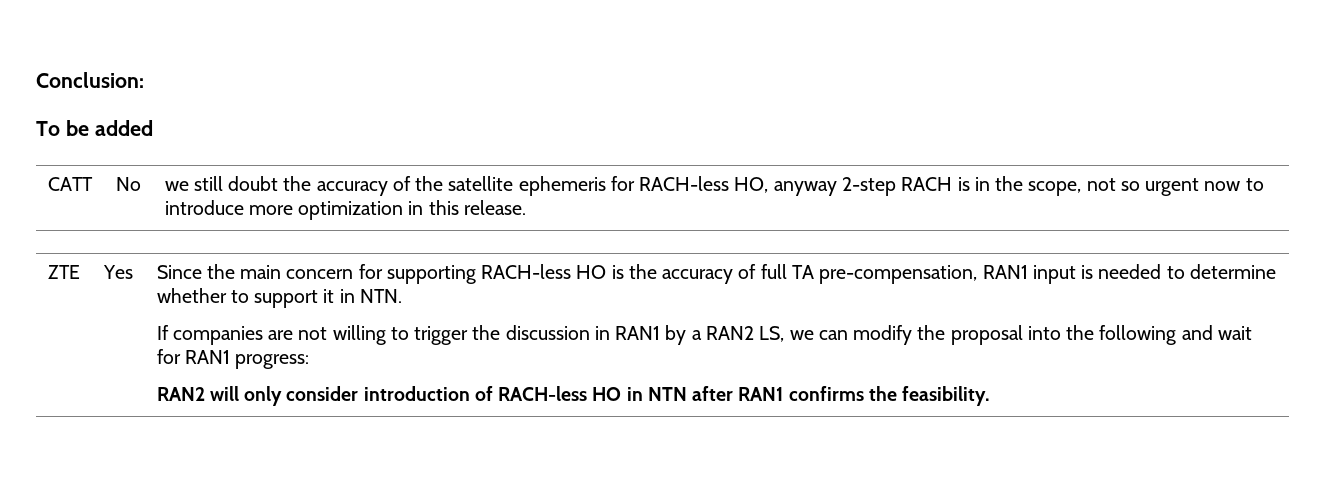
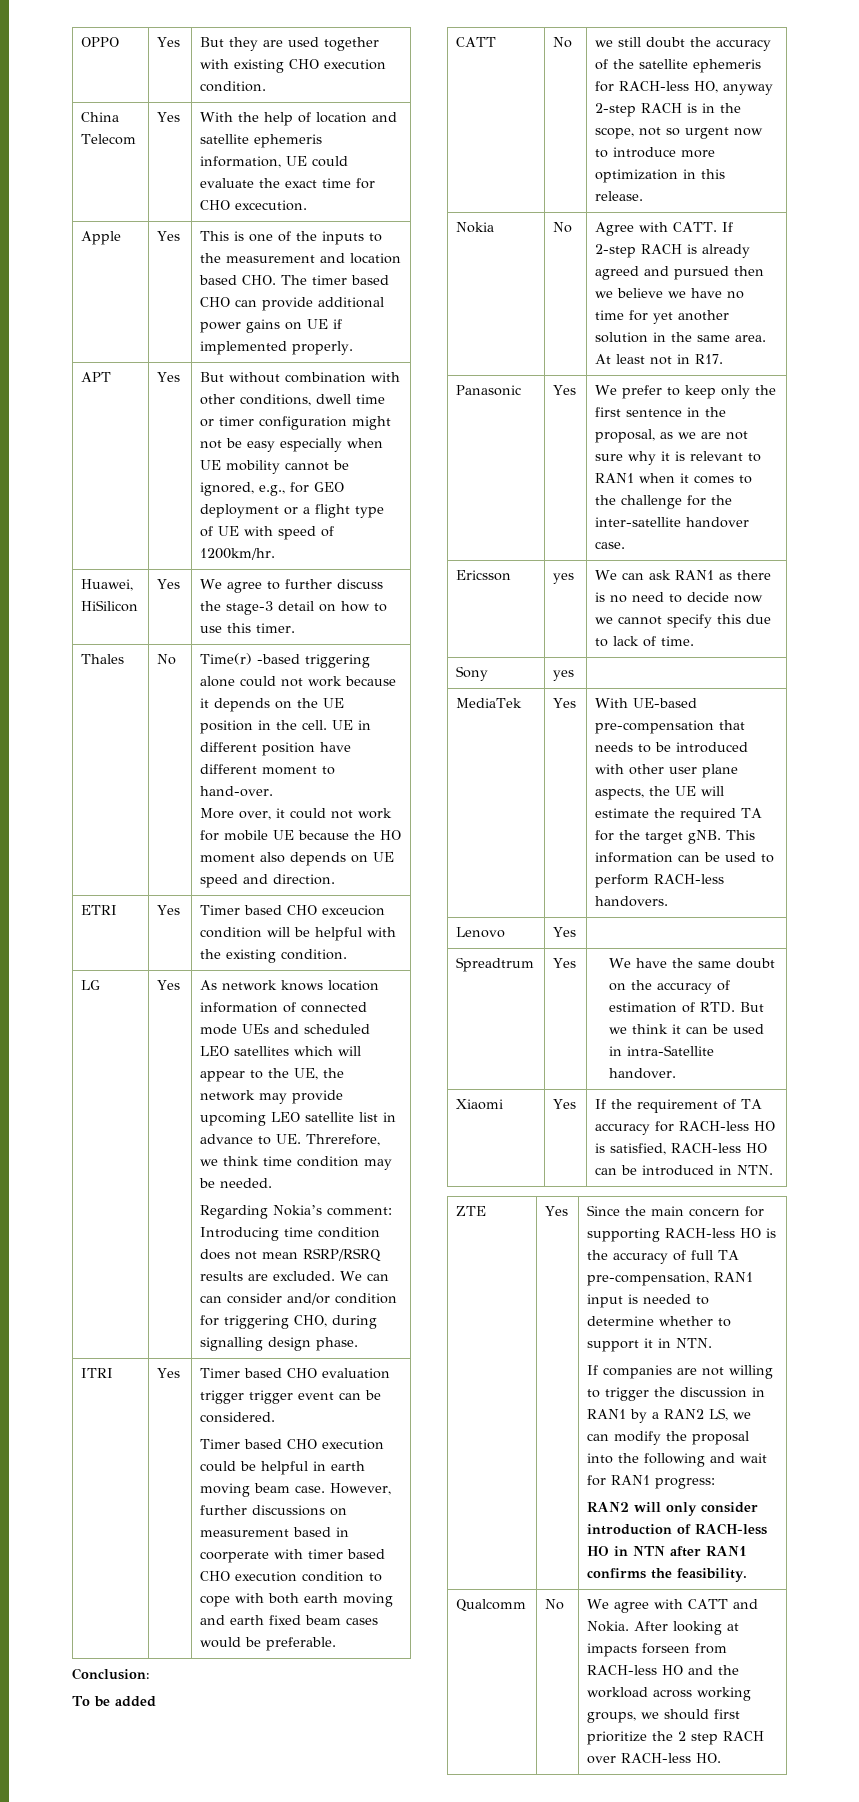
(36, 80) none -> [81,37,120,47] [157,37,181,47] [200,37,380,51] [200,59,387,73] [200,81,267,92] [81,112,120,122] [81,134,137,145] [157,112,181,122] [200,112,398,126] [200,134,323,148] [200,156,349,168] [200,178,376,189] [200,200,308,211] [81,231,122,245] [157,231,181,241] [200,231,383,245] [200,253,402,264] [199,275,390,285] [200,297,385,311] [200,319,343,333] [200,341,354,355] [81,372,112,382] [157,372,181,382] [200,372,401,383] [200,394,386,406] [200,416,392,430] [200,438,384,452] [200,460,350,474] [200,482,345,496] [200,504,385,518] [200,526,335,540] [200,548,276,560] [81,579,134,591] [81,600,139,612] [157,579,181,589] [200,579,384,593] [200,601,388,615] [200,623,296,633] [81,654,125,664] [157,654,177,665] [200,653,371,668] [200,676,397,687] [200,698,345,712] [200,720,372,734] [200,742,352,756] [200,764,336,775] [200,786,274,797] [200,808,393,820] [200,830,402,841] [200,852,395,866] [200,874,336,888] [81,905,118,915] [157,905,181,915] [200,905,386,916] [200,927,397,941] [200,949,348,963] [81,980,101,990] [157,980,181,990] [200,980,380,991] [200,1002,368,1013] [200,1024,371,1035] [200,1046,362,1056] [200,1068,345,1082] [200,1090,344,1104] [200,1112,397,1126] [200,1134,381,1146] [200,1156,393,1170] [199,1178,273,1188] [200,1205,393,1219] [200,1227,381,1241] [200,1248,382,1262] [200,1271,390,1281] [200,1293,398,1305] [200,1315,378,1329] [200,1337,359,1351] [81,1368,114,1378] [157,1368,181,1378] [200,1368,391,1379] [200,1390,382,1404] [200,1412,276,1423] [200,1439,385,1450] [200,1461,366,1475] [200,1483,392,1497] [200,1505,348,1516] [200,1527,350,1537] [200,1549,386,1563] [200,1571,383,1582] [200,1593,394,1607] [200,1615,379,1625] [200,1637,337,1651] OPPO | Yes | But they are used together with existing CHO execution condition. // China Telecom | Yes | With the help of location and satellite ephemeris information, UE could evaluate the exact time for CHO excecution. // Apple | Yes | This is one of the inputs to the measurement and location based CHO. The timer based CHO can provide additional power gains on UE if implemented properly. // APT | Yes | But without combination with other conditions, dwell time or timer configuration might not be easy especially when UE mobility cannot be ignored, e.g., for GEO deployment or a flight type of UE with speed of 1200km/hr. // Huawei, HiSilicon | Yes | We agree to further discuss the stage-3 detail on how to use this timer. // Thales | No | Time(r) -based triggering alone could not work because it depends on the UE position in the cell. UE in different position have different moment to hand-over. // More over, it could not work for mobile UE because the HO moment also depends on UE speed and direction. // ETRI | Yes | Timer based CHO exceucion condition will be helpful with the existing condition. // LG | Yes | As network knows location information of connected mode UEs and scheduled LEO satellites which will appear to the UE, the network may provide upcoming LEO satellite list in advance to UE. Threrefore, we think time condition may be needed. // Regarding Nokia’s comment: Introducing time condition does not mean RSRP/RSRQ results are excluded. We can can consider and/or condition for triggering CHO, during signalling design phase. // ITRI | Yes | Timer based CHO evaluation trigger trigger event can be considered. // Timer based CHO execution could be helpful in earth moving beam case. However, further discussions on measurement based in coorperate with timer based CHO execution condition to cope with both earth moving and earth fixed beam cases would be preferable. //
(526, 207) none -> [456,222,495,233] [553,222,573,233] [595,222,734,236] [595,244,751,258] [595,266,765,280] [595,288,745,299] [595,310,730,324] [595,332,767,343] [595,354,724,365] [456,385,522,396] [553,385,577,395] [595,385,777,399] [595,407,727,417] [595,429,749,443] [595,451,762,465] [595,473,753,484] [595,495,733,509] [595,517,750,528] [595,541,626,549] [456,570,512,581] [553,573,575,584] [595,570,772,580] [595,592,764,603] [595,614,772,628] [595,636,695,647] [456,666,489,681] [553,670,575,681] [456,698,523,708] [553,698,577,708] [595,698,698,708] [595,720,746,734] [595,742,749,753] [595,764,739,778] [595,786,725,800] [595,808,763,822] [595,830,756,844] [595,852,775,863] [595,874,725,888] [595,896,669,907] [456,927,506,938] [553,927,577,937] [456,957,535,972] [553,958,577,968] [609,958,775,969] [609,980,731,994] [609,1002,765,1013] [609,1024,765,1034] [609,1045,715,1056] [609,1068,677,1079] [456,1099,504,1110] [553,1099,577,1109] [595,1099,763,1113] [595,1121,776,1135] [595,1143,768,1155] [595,1165,774,1176] // Nokia | No | Agree with CATT. If 2-step RACH is already agreed and pursued then we believe we have no time for yet another solution in the same area. At least not in R17. // Panasonic | Yes | We prefer to keep only the first sentence in the proposal, as we are not sure why it is relevant to RAN1 when it comes to the challenge for the inter-satellite handover case. // Ericsson | yes | We can ask RAN1 as there is no need to decide now we cannot specify this due to lack of time. // Sony | yes | // MediaTek | Yes | With UE-based pre-compensation that needs to be introduced with other user plane aspects, the UE will estimate the required TA for the target gNB. This information can be used to perform RACH-less handovers. // Lenovo | Yes | // Spreadtrum | Yes | We have the same doubt on the accuracy of estimation of RTD. But we think it can be used in intra-Satellite handover. // Xiaomi | Yes | If the requirement of TA accuracy for RACH-less HO is satisfied, RACH-less HO can be introduced in NTN.
(991, 396) none -> [456,1599,527,1612] [545,1599,565,1610] [587,1599,759,1613] [587,1621,740,1635] [587,1643,728,1657] [587,1665,740,1675] [587,1687,752,1701] [587,1709,741,1723] [587,1731,765,1745] [587,1753,722,1764] // Qualcomm | No | We agree with CATT and Nokia. After looking at impacts forseen from RACH-less HO and the workload across working groups, we should first prioritize the 2 step RACH over RACH-less HO.

